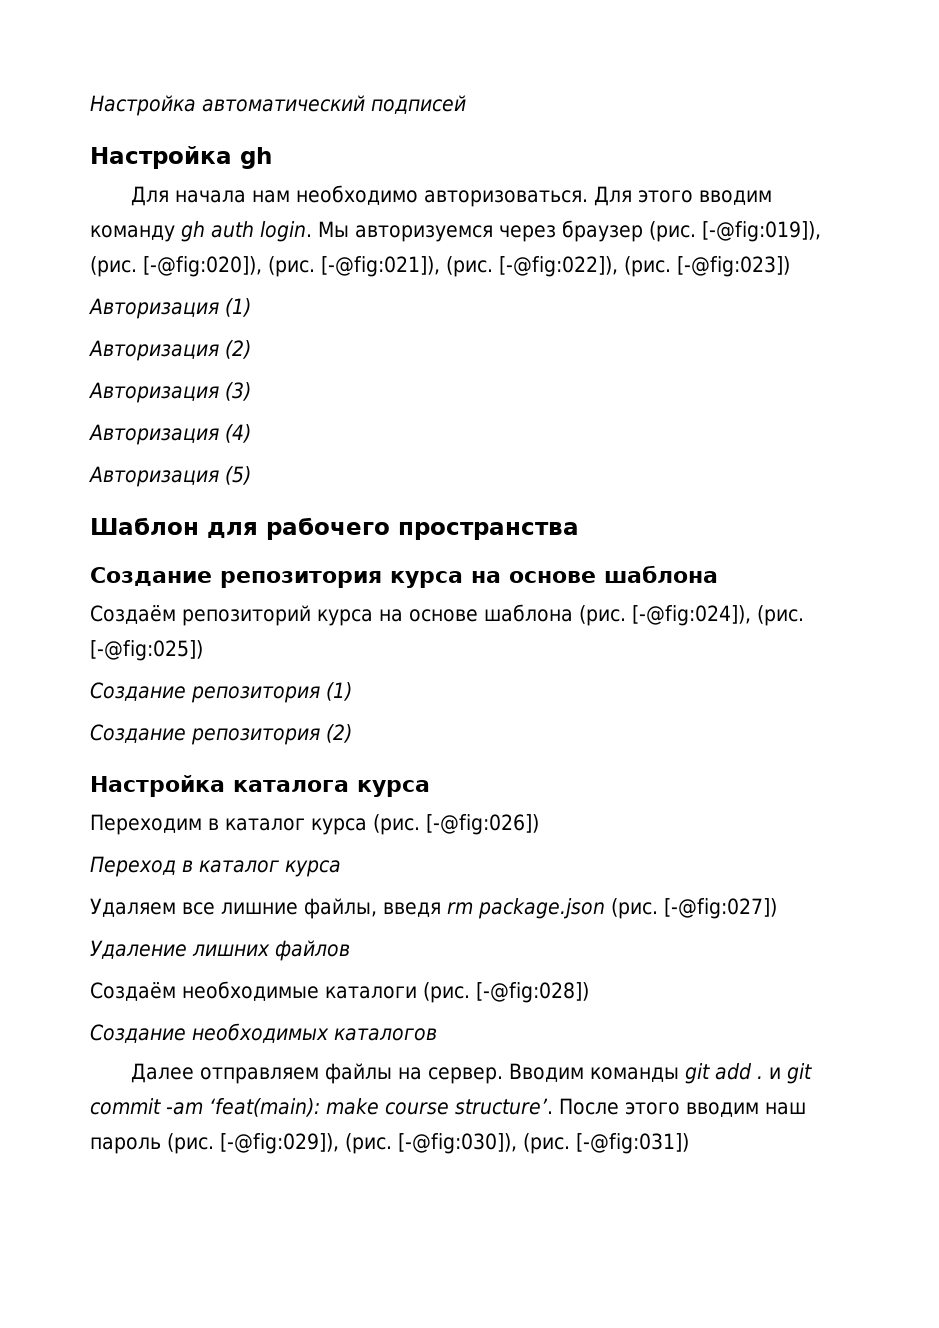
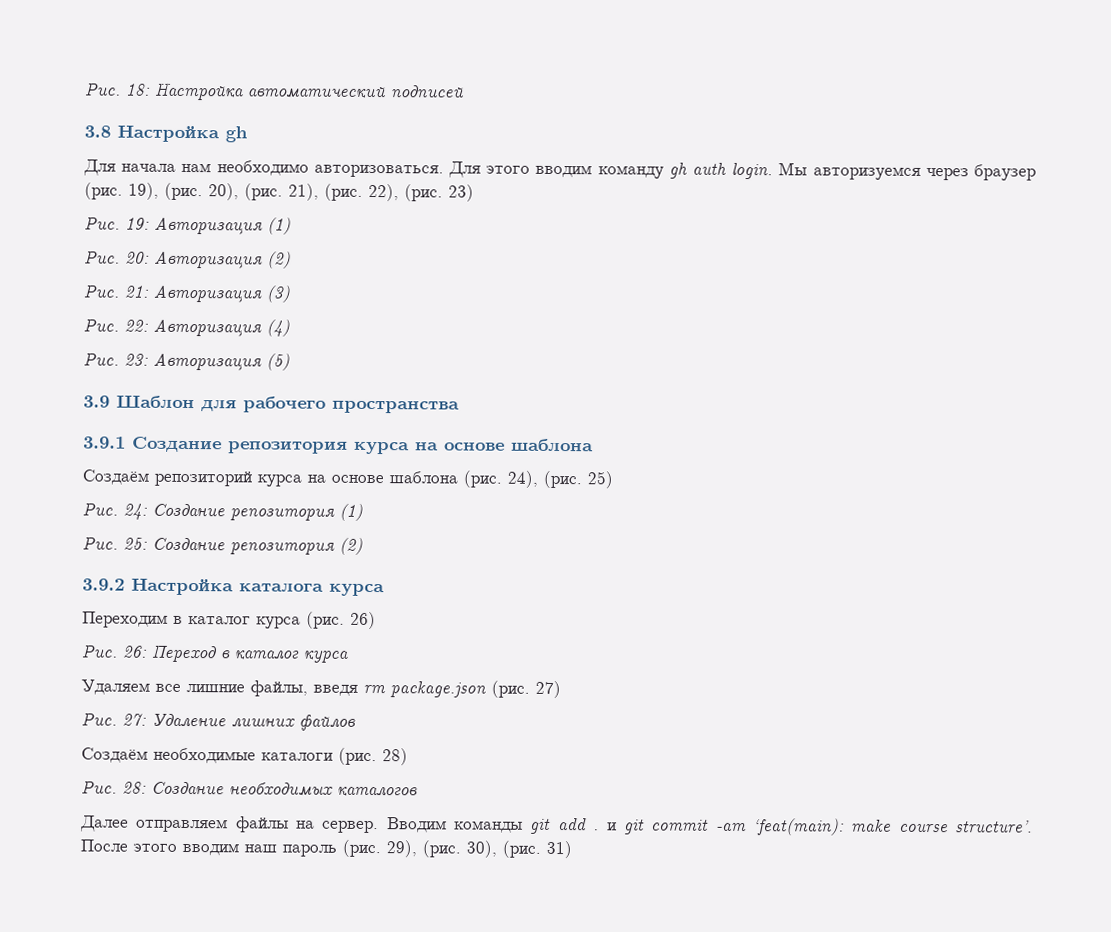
(90, 105) none -> [84,83,151,96] Рис. 18:
(466, 104) none -> [84,125,111,138] 3.8
[702,221,821,242] [90,256,790,277] [-@fig:019]), (рис. [-@fig:020]), (рис. [-@fig:021]), (рис. [-@fig:022]), (рис. [-@fig:023]) // -> [128,182,474,202] [84,217,150,230] 19), (рис. 20), (рис. 21), (рис. 22), (рис. 23) // Рис. 19:
(251, 307) none -> [84,251,150,264] Рис. 20:
(251, 349) none -> [83,285,149,298] Рис. 21:
(251, 391) none -> [83,319,149,332] Рис. 22:
(251, 433) none -> [83,353,149,366] Рис. 23:
(251, 475) none -> [83,395,110,408] 3.9
(579, 531) none -> [83,436,126,449] 3.9.1
[632,605,804,626] [90,640,203,661] [-@fig:024]), (рис. [-@fig:025]) // -> [507,470,613,489] [82,503,148,520] 24), (рис. 25) // Рис. 24:
(352, 691) none -> [82,537,148,550] Рис. 25:
(352, 733) none -> [82,578,125,591] 3.9.2
[426,814,539,835] [-@fig:026]) // -> [350,611,376,630] [81,645,148,658] 26) // Рис. 26:
[664,898,777,919] [-@fig:027]) // -> [535,680,561,699] [81,713,147,726] 27) // Рис. 27:
[476,982,589,1003] [-@fig:028]) // -> [382,748,408,766] [81,781,147,794] 28) // Рис. 28:
[220,1133,689,1154] [-@fig:029]), (рис. [-@fig:030]), (рис. [-@fig:031]) -> [386,840,572,859] 29), (рис. 30), (рис. 31)

